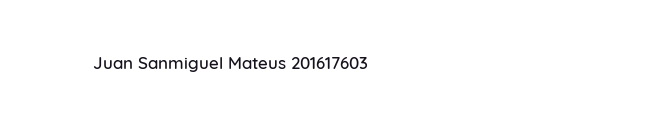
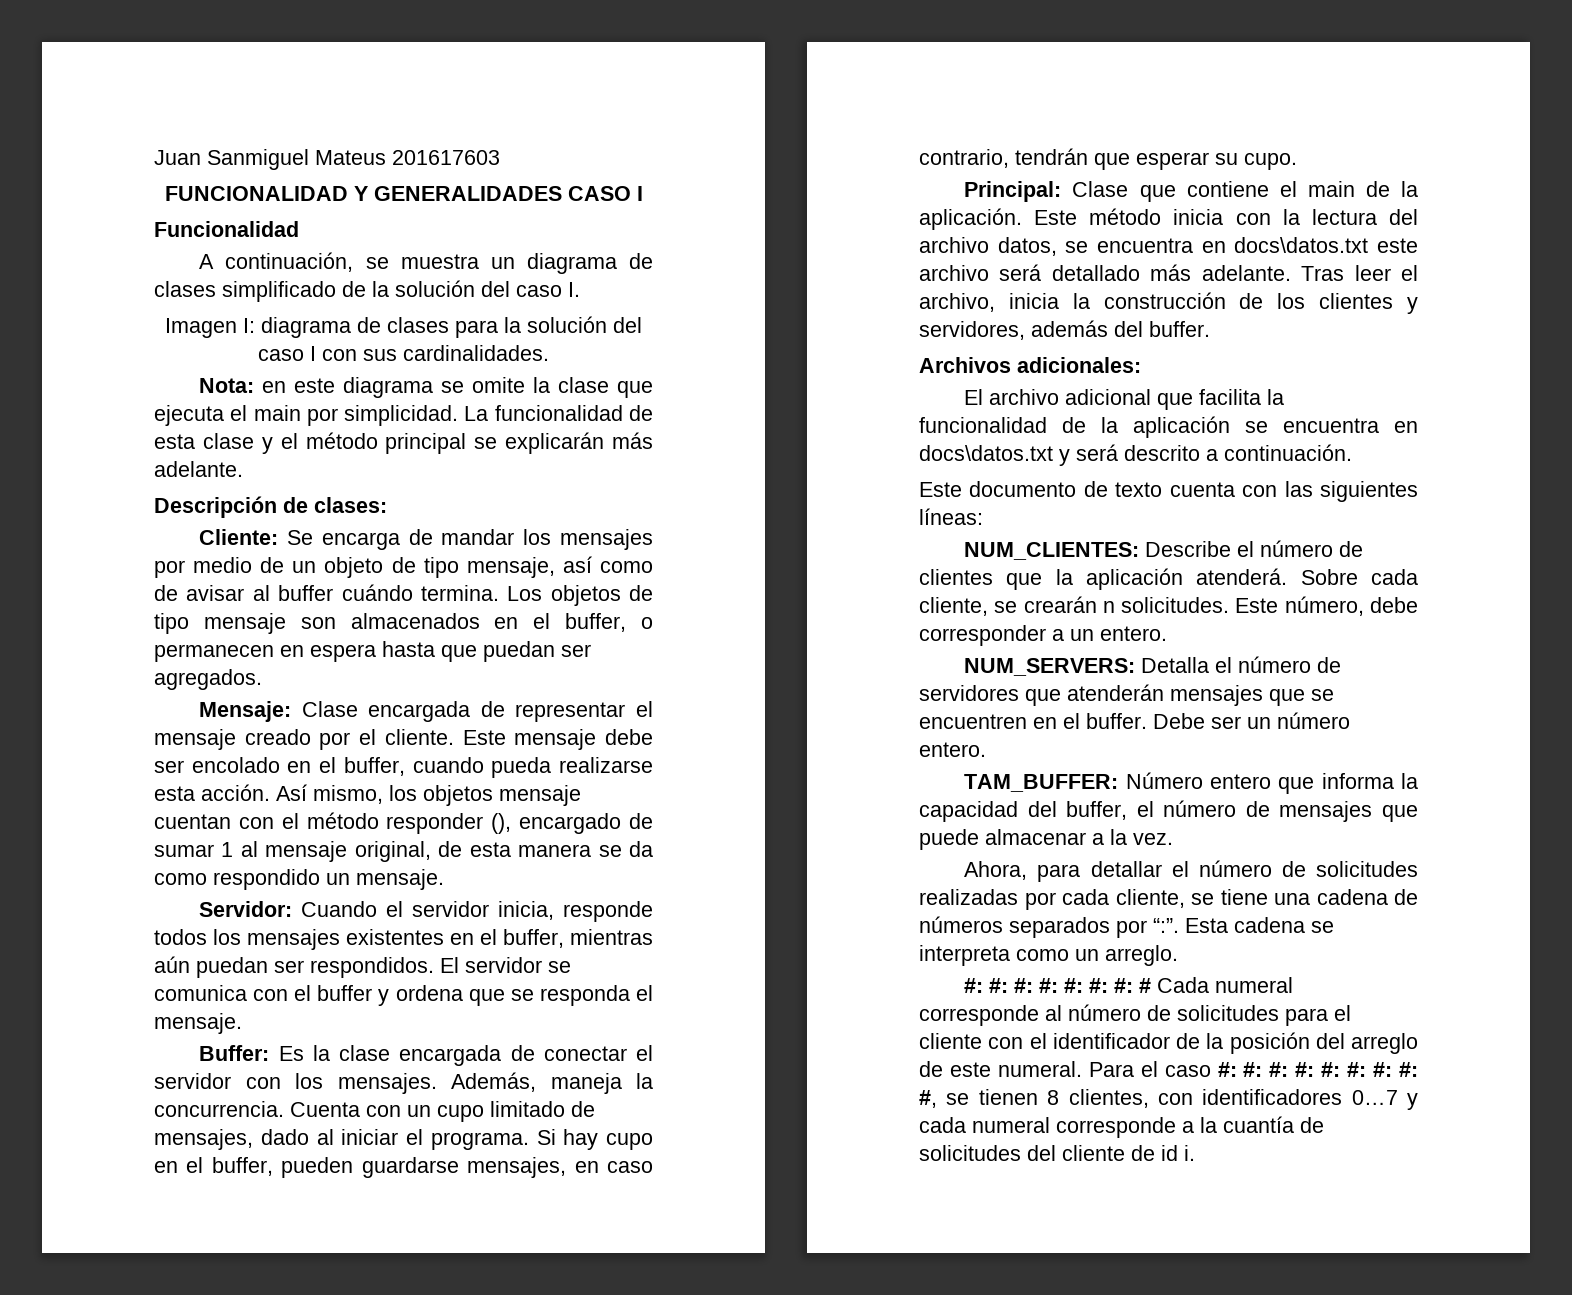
(368, 63) none -> [164,186,643,201] [154,221,299,237] [199,252,653,274] [154,280,580,302] [165,316,642,338] [258,345,549,361] [199,377,654,398] [154,405,653,426] [154,432,653,454] [154,461,243,477] [154,496,387,518] [199,529,653,550] [154,556,653,578] [154,584,653,606] [154,613,653,634] [154,641,591,662] [154,669,262,690] [199,701,653,722] [154,729,653,750] [154,757,653,778] [154,784,581,806] [154,812,653,834] [154,841,653,862] [154,869,444,890] [199,901,653,922] [154,929,653,950] [154,956,571,978] [154,985,653,1006] [154,1013,242,1034] [199,1045,653,1066] [154,1072,653,1094] [154,1101,595,1122] [154,1129,653,1150] [154,1157,653,1178] [919,148,1297,170] [964,181,1418,202] [919,208,1418,230] [919,237,1418,256] [919,264,1418,281] [919,292,1418,314] [919,320,1210,340] [919,357,1141,373] [964,389,1285,410] [919,416,1418,438] [919,444,1352,466] [919,481,1418,502] [919,508,983,525] [964,540,1364,560] [919,568,1418,590] [919,596,1418,616] [919,625,1167,646] [964,656,1342,676] [919,684,1334,706] [919,712,1350,729] [919,742,986,757] [964,772,1418,794] [919,800,1418,822] [919,829,1173,850] [964,860,1418,882] [919,889,1418,910] [919,916,1334,938] [919,945,1178,966] [964,977,1294,993] [919,1004,1351,1026] [919,1032,1418,1054] [919,1061,1418,1077] [919,1089,1418,1110] [919,1116,1324,1138] [919,1145,1195,1161] // FUNCIONALIDAD Y GENERALIDADES CASO I // Funcionalidad // A continuación, se muestra un diagrama de clases simplificado de la solución del caso I. // Imagen I: diagrama de clases para la solución del caso I con sus cardinalidades. // Nota: en este diagrama se omite la clase que ejecuta el main por simplicidad. La funcionalidad de esta clase y el método principal se explicarán más adelante. // Descripción de clases: // Cliente: Se encarga de mandar los mensajes por medio de un objeto de tipo mensaje, así como de avisar al buffer cuándo termina. Los objetos de tipo mensaje son almacenados en el buffer, o permanecen en espera hasta que puedan ser agregados. // Mensaje: Clase encargada de representar el mensaje creado por el cliente. Este mensaje debe ser encolado en el buffer, cuando pueda realizarse esta acción. Así mismo, los objetos mensaje cuentan con el método responder (), encargado de sumar 1 al mensaje original, de esta manera se da como respondido un mensaje. // Servidor: Cuando el servidor inicia, responde todos los mensajes existentes en el buffer, mientras aún puedan ser respondidos. El servidor se comunica con el buffer y ordena que se responda el mensaje. // Buffer: Es la clase encargada de conectar el servidor con los mensajes. Además, maneja la concurrencia. Cuenta con un cupo limitado de mensajes, dado al iniciar el programa. Si hay cupo en el buffer, pueden guardarse mensajes, en caso contrario, tendrán que esperar su cupo. // Principal: Clase que contiene el main de la aplicación. Este método inicia con la lectura del archivo datos, se encuentra en docs\datos.txt este archivo será detallado más adelante. Tras leer el archivo, inicia la construcción de los clientes y servidores, además del buffer. // Archivos adicionales: // El archivo adicional que facilita la funcionalidad de la aplicación se encuentra en docs\datos.txt y será descrito a continuación. // Este documento de texto cuenta con las siguientes líneas: // NUM_CLIENTES: Describe el número de clientes que la aplicación atenderá. Sobre cada cliente, se crearán n solicitudes. Este número, debe corresponder a un entero. // NUM_SERVERS: Detalla el número de servidores que atenderán mensajes que se encuentren en el buffer. Debe ser un número entero. // TAM_BUFFER: Número entero que informa la capacidad del buffer, el número de mensajes que puede almacenar a la vez. // Ahora, para detallar el número de solicitudes realizadas por cada cliente, se tiene una cadena de números separados por “:”. Esta cadena se interpreta como un arreglo. // #: #: #: #: #: #: #: # Cada numeral corresponde al número de solicitudes para el cliente con el identificador de la posición del arreglo de este numeral. Para el caso #: #: #: #: #: #: #: #: #, se tienen 8 clientes, con identificadores 0…7 y cada numeral corresponde a la cuantía de solicitudes del cliente de id i.

